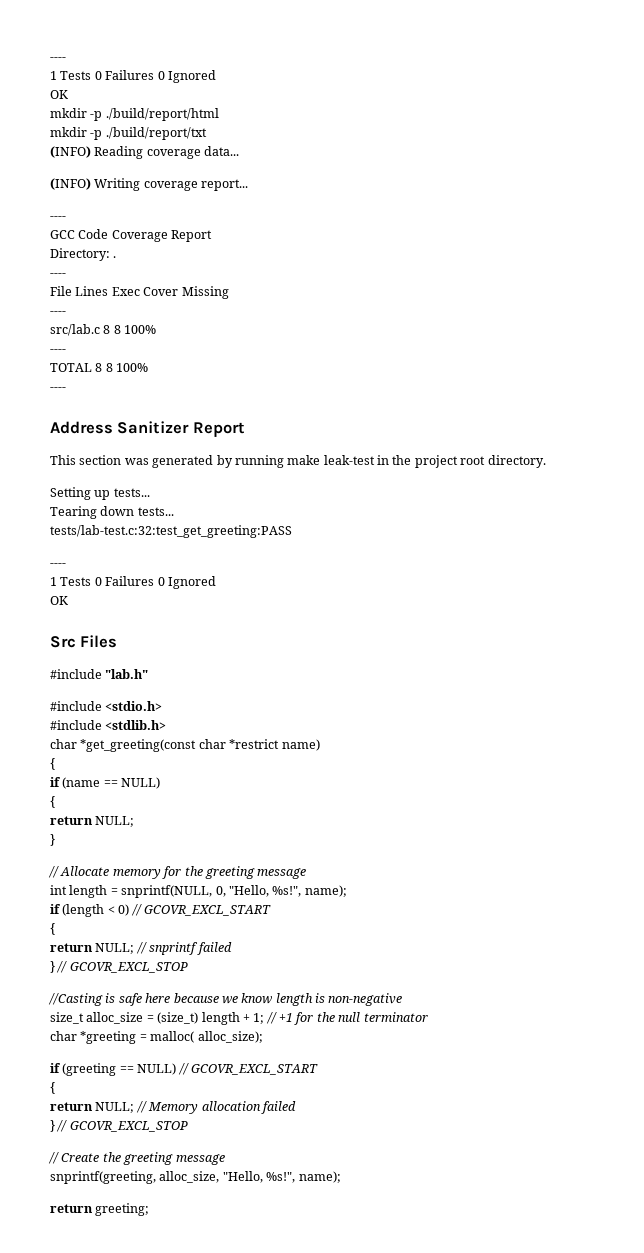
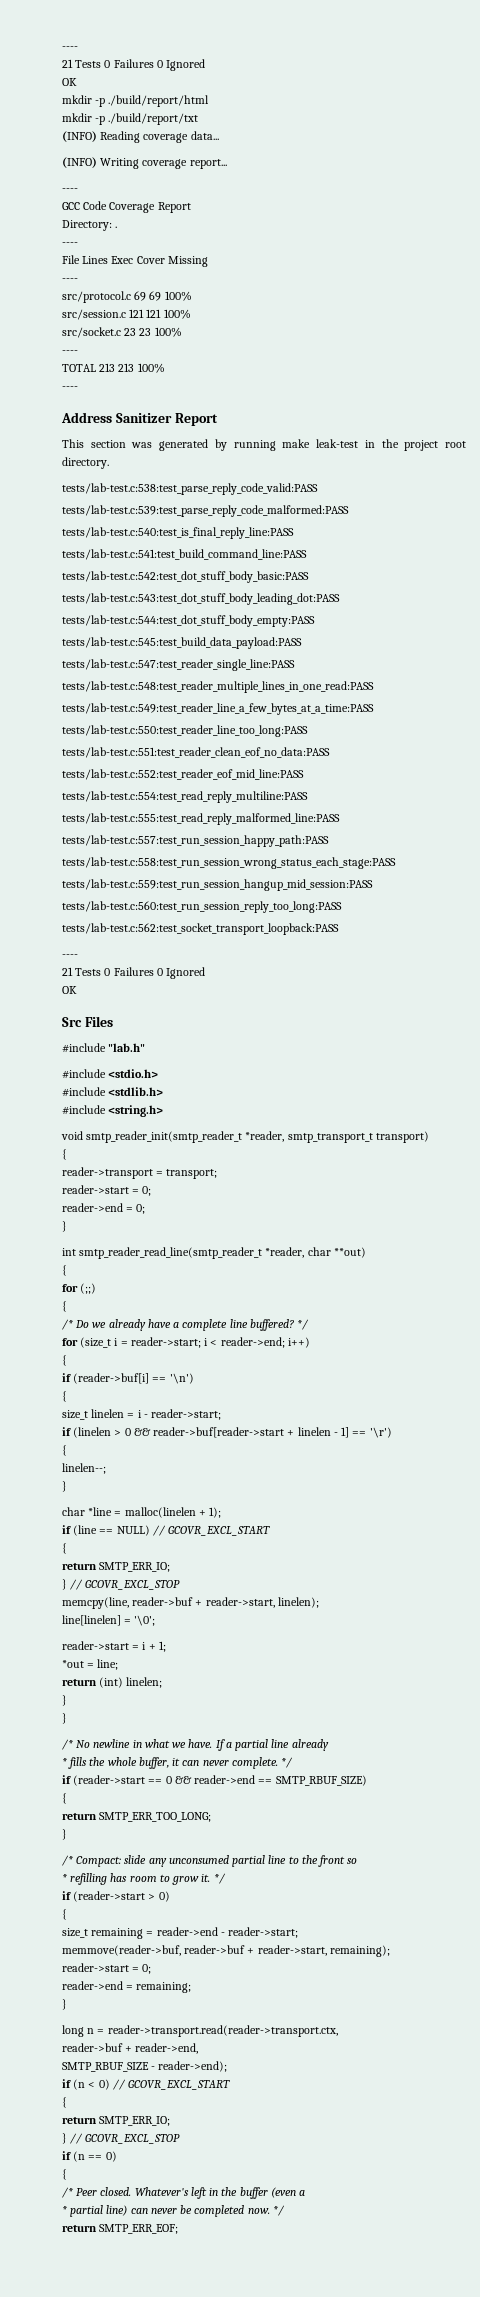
[50,57,66,61] [50,71,57,80] ---- // 1 -> [62,46,78,50] [62,59,73,68] ---- // 21
[50,324,121,336] src/lab.c 8 8 -> [62,291,192,303] [62,309,191,320] [62,327,152,338] src/protocol.c 69 69 100% // src/session.c 121 121 100% // src/socket.c 23 23
[95,363,113,372] 8 8 -> [99,363,135,372] 213 213
[50,487,150,500] [50,506,174,519] [50,525,292,538] [50,563,66,567] [50,577,57,586] Setting up tests... // Tearing down tests... // tests/lab-test.c:32:test_get_greeting:PASS // ---- // 1 -> [62,483,318,495] [62,505,349,517] [62,527,294,539] [62,549,307,560] [62,571,309,583] [62,593,340,605] [62,615,315,627] [62,637,302,649] [62,659,295,671] [62,681,374,693] [62,703,374,715] [62,725,308,737] [62,747,330,758] [62,769,304,780] [62,791,308,803] [62,813,340,825] [62,835,329,847] [62,857,396,869] [62,879,373,891] [62,901,342,913] [62,923,339,935] [62,954,78,958] [62,967,73,976] tests/lab-test.c:538:test_parse_reply_code_valid:PASS // tests/lab-test.c:539:test_parse_reply_code_malformed:PASS // tests/lab-test.c:540:test_is_final_reply_line:PASS // tests/lab-test.c:541:test_build_command_line:PASS // tests/lab-test.c:542:test_dot_stuff_body_basic:PASS // tests/lab-test.c:543:test_dot_stuff_body_leading_dot:PASS // tests/lab-test.c:544:test_dot_stuff_body_empty:PASS // tests/lab-test.c:545:test_build_data_payload:PASS // tests/lab-test.c:547:test_reader_single_line:PASS // tests/lab-test.c:548:test_reader_multiple_lines_in_one_read:PASS // tests/lab-test.c:549:test_reader_line_a_few_bytes_at_a_time:PASS // tests/lab-test.c:550:test_reader_line_too_long:PASS // tests/lab-test.c:551:test_reader_clean_eof_no_data:PASS // tests/lab-test.c:552:test_reader_eof_mid_line:PASS // tests/lab-test.c:554:test_read_reply_multiline:PASS // tests/lab-test.c:555:test_read_reply_malformed_line:PASS // tests/lab-test.c:557:test_run_session_happy_path:PASS // tests/lab-test.c:558:test_run_session_wrong_status_each_stage:PASS // tests/lab-test.c:559:test_run_session_hangup_mid_session:PASS // tests/lab-test.c:560:test_run_session_reply_too_long:PASS // tests/lab-test.c:562:test_socket_transport_loopback:PASS // ---- // 21
[50,739,320,752] [50,758,55,770] [50,777,161,789] [50,796,55,808] [50,816,135,827] [50,834,55,846] [48,866,307,879] [50,885,347,898] [50,904,105,917] char *get_greeting(const char *restrict name) // { // if (name == NULL) // { // return NULL; // } // // Allocate memory for the greeting message // int length = snprintf(NULL, 0, "Hello, %s!", name); // if (length -> [62,1105,164,1117] [61,1131,429,1143] [62,1149,67,1160] [62,1167,218,1179] [62,1185,152,1196] [62,1203,146,1214] [62,1221,67,1232] [62,1247,366,1259] [62,1265,67,1276] [62,1283,97,1294] [62,1301,67,1312] [62,1319,310,1331] [62,1337,310,1348] [62,1355,67,1366] [62,1373,194,1384] [62,1391,67,1402] [62,1409,222,1420] [62,1427,392,1438] [62,1445,67,1456] [62,1463,106,1474] [62,1481,67,1492] [62,1507,222,1518] [62,1525,271,1536] [62,1543,67,1554] [62,1562,171,1572] [62,1579,181,1590] [62,1597,319,1609] [62,1615,156,1626] [62,1641,166,1652] [62,1659,119,1670] [62,1677,163,1688] [62,1695,67,1706] [62,1713,67,1724] [62,1739,329,1751] [62,1757,294,1769] [62,1775,367,1786] [62,1793,67,1804] [62,1812,212,1822] [62,1829,67,1840] [62,1855,358,1867] [62,1873,226,1885] [62,1891,170,1902] [62,1909,67,1920] [62,1927,299,1939] [62,1945,390,1957] [62,1963,152,1974] [62,1981,192,1993] [62,1999,67,2010] [62,2025,338,2037] [62,2043,199,2054] [62,2061,228,2072] [62,2079,86,2090] #include <string.h> // void smtp_reader_init(smtp_reader_t *reader, smtp_transport_t transport) // { // reader->transport = transport; // reader->start = 0; // reader->end = 0; // } // int smtp_reader_read_line(smtp_reader_t *reader, char **out) // { // for (;;) // { // /* Do we already have a complete line buffered? */ // for (size_t i = reader->start; i < reader->end; i++) // { // if (reader->buf[i] == '\n') // { // size_t linelen = i - reader->start; // if (linelen > 0 && reader->buf[reader->start + linelen - 1] == '\r') // { // linelen--; // } // char *line = malloc(linelen + 1); // if (line == NULL) // GCOVR_EXCL_START // { // return SMTP_ERR_IO; // } // GCOVR_EXCL_STOP // memcpy(line, reader->buf + reader->start, linelen); // line[linelen] = '\0'; // reader->start = i + 1; // *out = line; // return (int) linelen; // } // } // /* No newline in what we have. If a partial line already // * fills the whole buffer, it can never complete. */ // if (reader->start == 0 && reader->end == SMTP_RBUF_SIZE) // { // return SMTP_ERR_TOO_LONG; // } // /* Compact: slide any unconsumed partial line to the front so // * refilling has room to grow it. */ // if (reader->start > 0) // { // size_t remaining = reader->end - reader->start; // memmove(reader->buf, reader->buf + reader->start, remaining); // reader->start = 0; // reader->end = remaining; // } // long n = reader->transport.read(reader->transport.ctx, // reader->buf + reader->end, // SMTP_RBUF_SIZE - reader->end); // if (n
[95,942,232,955] [50,961,188,973] [48,993,403,1006] [50,1012,428,1025] [50,1031,263,1044] [50,1063,318,1076] [50,1082,55,1094] [50,1101,296,1114] [50,1120,188,1132] [48,1152,225,1165] [50,1171,341,1184] [50,1203,150,1216] NULL; // snprintf failed // } // GCOVR_EXCL_STOP // //Casting is safe here because we know length is non-negative // size_t alloc_size = (size_t) length + 1; // +1 for the null terminator // char *greeting = malloc( alloc_size); // if (greeting == NULL) // GCOVR_EXCL_START // { // return NULL; // Memory allocation failed // } // GCOVR_EXCL_STOP // // Create the greeting message // snprintf(greeting, alloc_size, "Hello, %s!", name); // return greeting; -> [99,2116,171,2126] [62,2133,181,2144] [62,2151,117,2162] [62,2169,67,2180] [62,2187,306,2199] [62,2205,285,2217] [62,2224,179,2234] SMTP_ERR_IO; // } // GCOVR_EXCL_STOP // if (n == 0) // { // /* Peer closed. Whatever's left in the buffer (even a // * partial line) can never be completed now. */ // return SMTP_ERR_EOF;

